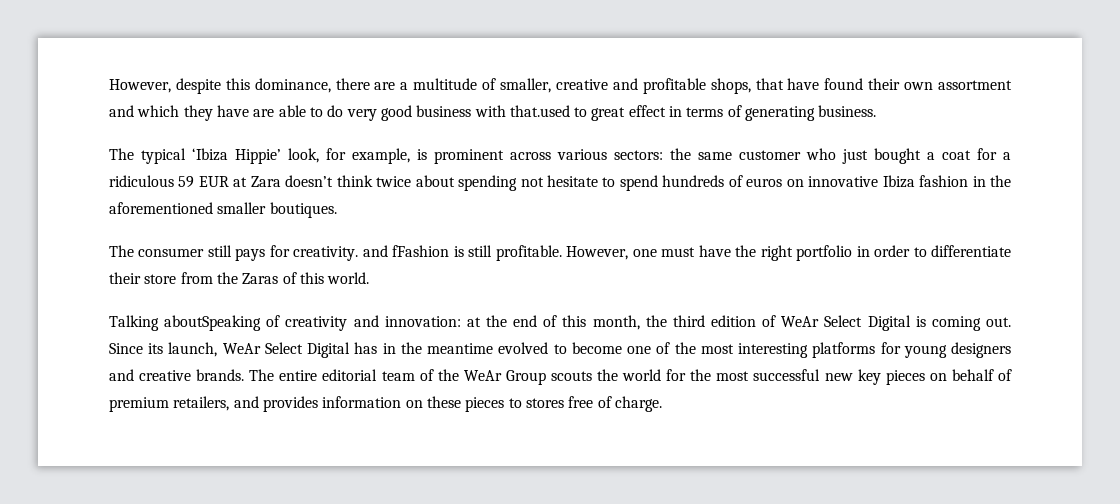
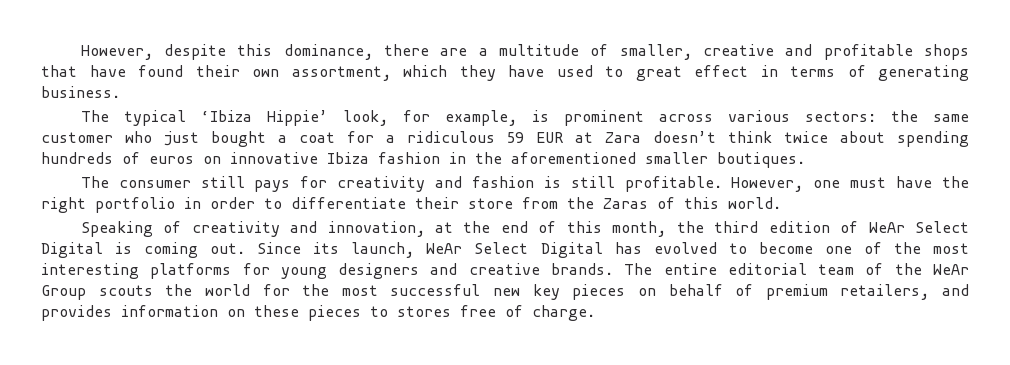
[710,78,751,94] shops, -> [923,44,969,60] shops
[938,80,1013,90] [109,105,134,117] assortment and -> [291,66,391,81] assortment,
[253,105,570,121] are able to do very good business with that.used -> [556,65,593,77] used
[520,175,658,191] not hesitate to spend -> (970, 139) none
[293,245,450,261] creativity. and fFashion -> [337,176,534,192] creativity and fashion
[109,315,262,331] Talking aboutSpeaking -> [80,221,153,237] Speaking
[384,316,461,327] innovation: -> [327,221,425,237] innovation,
[382,342,494,354] in the meantime -> (642, 248) none

